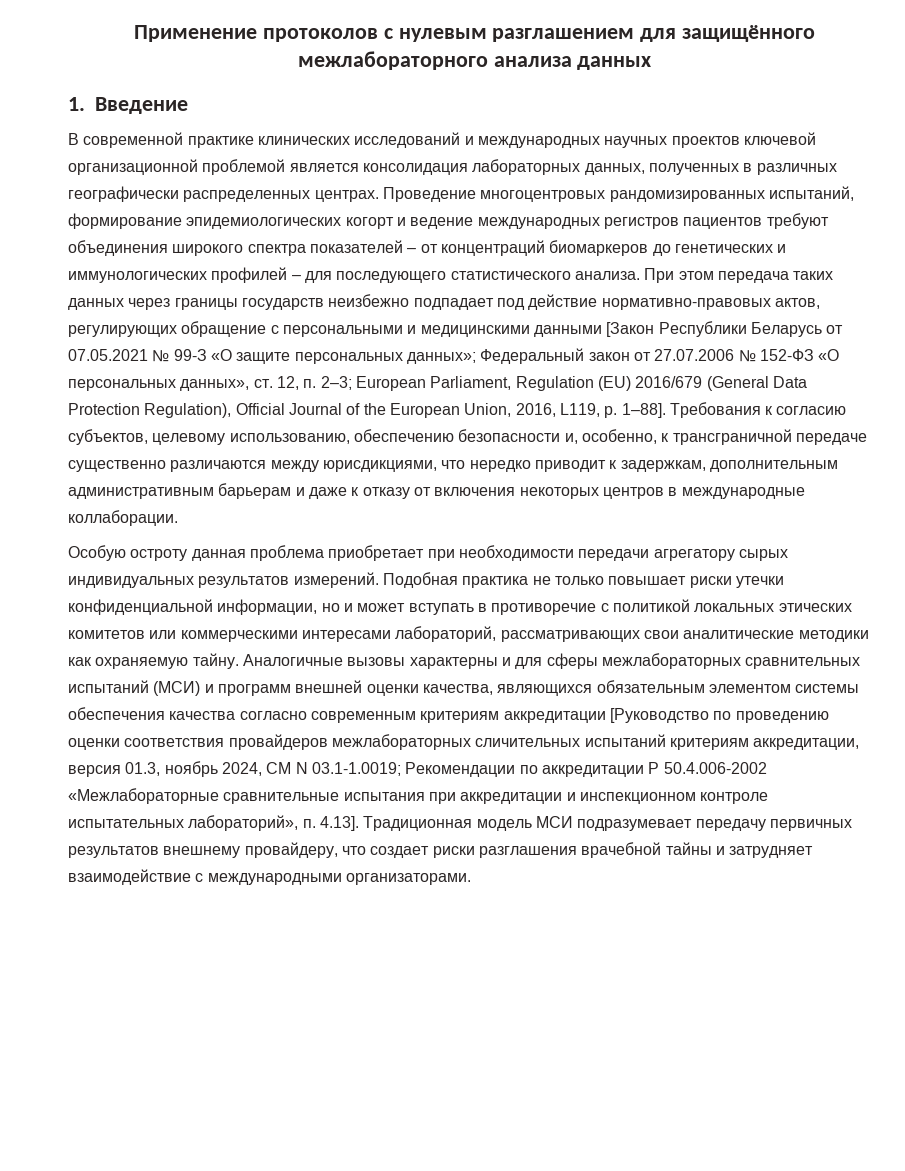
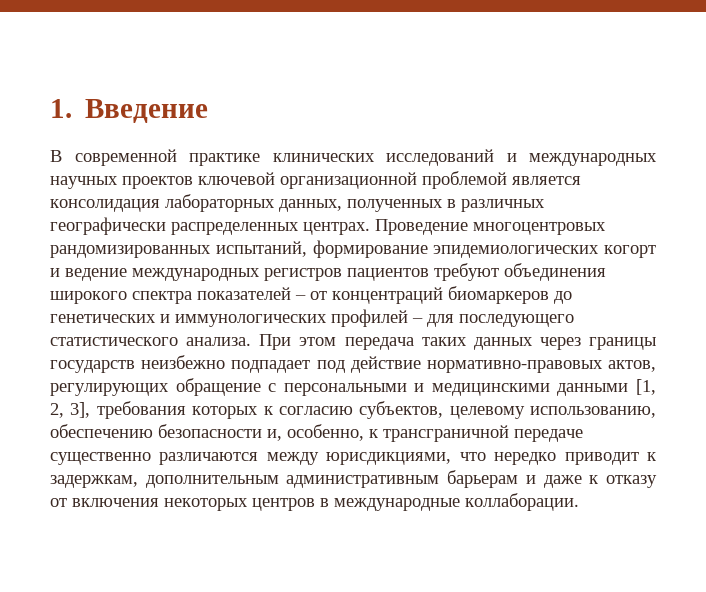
[134,25,815,42] [297,51,652,70] Применение протоколов с нулевым разглашением для защищённого межлабораторного анализа данных // -> (50, 108) none
[606,321,844,337] [68,348,840,364] [68,376,807,391] [68,402,761,418] [Закон Республики Беларусь от 07.05.2021 № 99-З «О защите персональных данных»; Федеральный закон от 27.07.2006 № 152-ФЗ «О персональных данных», ст. 12, п. 2–3; European Parliament, Regulation (EU) 2016/679 (General Data Protection Regulation), Official Journal of the European Union, 2016, L119, p. 1–88]. Требования -> [635,379,656,395] [50,401,259,419] [1, 2, 3], требования которых
[68,545,788,561] [68,572,784,588] [68,599,852,615] [68,626,869,642] [68,653,861,669] [68,680,860,696] [68,707,829,723] [68,734,860,750] [68,761,767,777] [68,788,769,804] [68,815,852,831] [68,842,814,858] [68,869,471,885] // Особую остроту данная проблема приобретает при необходимости передачи агрегатору сырых индивидуальных результатов измерений. Подобная практика не только повышает риски утечки конфиденциальной информации, но и может вступать в противоречие с политикой локальных этических комитетов или коммерческими интересами лабораторий, рассматривающих свои аналитические методики как охраняемую тайну. Аналогичные вызовы характерны и для сферы межлабораторных сравнительных испытаний (МСИ) и программ внешней оценки качества, являющихся обязательным элементом системы обеспечения качества согласно современным критериям аккредитации [Руководство по проведению оценки соответствия провайдеров межлабораторных сличительных испытаний критериям аккредитации, версия 01.3, ноябрь 2024, СМ N 03.1-1.0019; Рекомендации по аккредитации Р 50.4.006-2002 «Межлабораторные сравнительные испытания при аккредитации и инспекционном контроле испытательных лабораторий», п. 4.13]. Традиционная модель МСИ подразумевает передачу первичных результатов внешнему провайдеру, что создает риски разглашения врачебной тайны и затрудняет взаимодействие с международными организаторами. -> (579, 502) none

